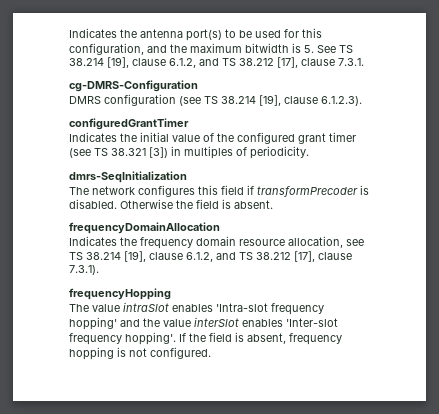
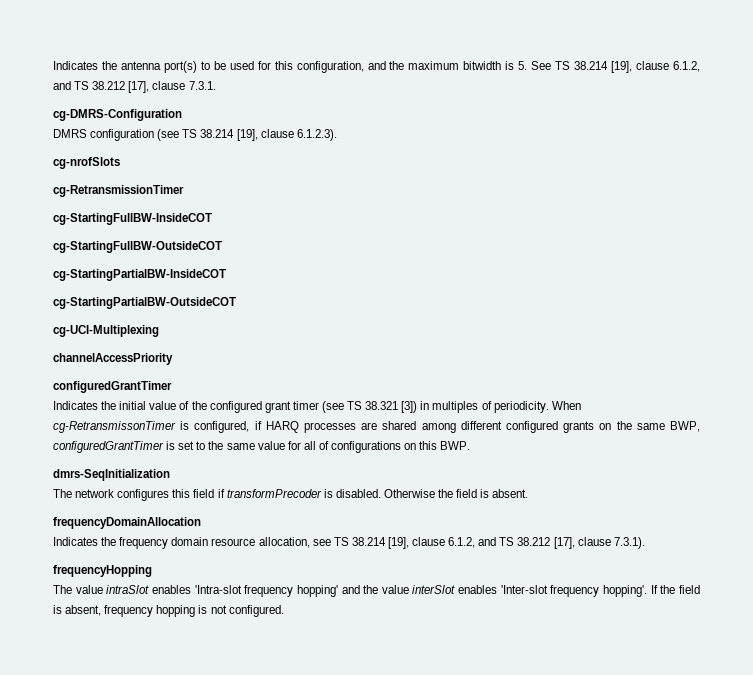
(362, 101) none -> [53,157,120,169] [53,185,184,197] [53,213,212,225] [53,241,222,253] [53,269,226,281] [53,297,236,309] [53,325,159,337] [53,353,173,365] // cg-nrofSlots // cg-RetransmissionTimer // cg-StartingFullBW-InsideCOT // cg-StartingFullBW-OutsideCOT // cg-StartingPartialBW-InsideCOT // cg-StartingPartialBW-OutsideCOT // cg-UCI-Multiplexing // channelAccessPriority
(309, 152) none -> [551,401,581,410] [53,421,700,433] [53,441,471,453] When cg-RetransmissonTimer is configured, if HARQ processes are shared among different configured grants on the same BWP, configuredGrantTimer is set to the same value for all of configurations on this BWP.

